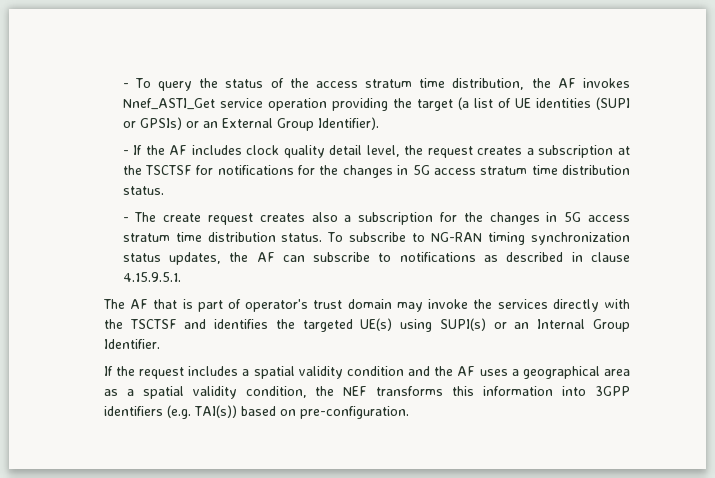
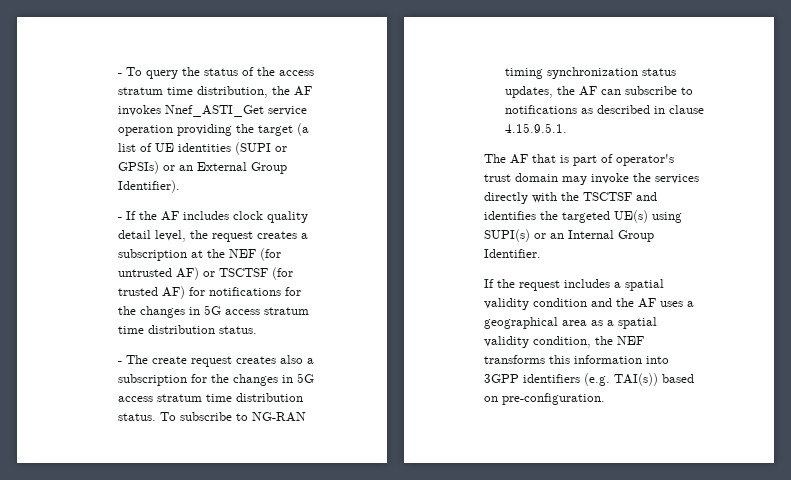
[145,165,193,175] TSCTSF -> [228,248,281,261] [117,267,293,280] [117,286,185,299] NEF (for untrusted AF) or TSCTSF (for trusted AF)

